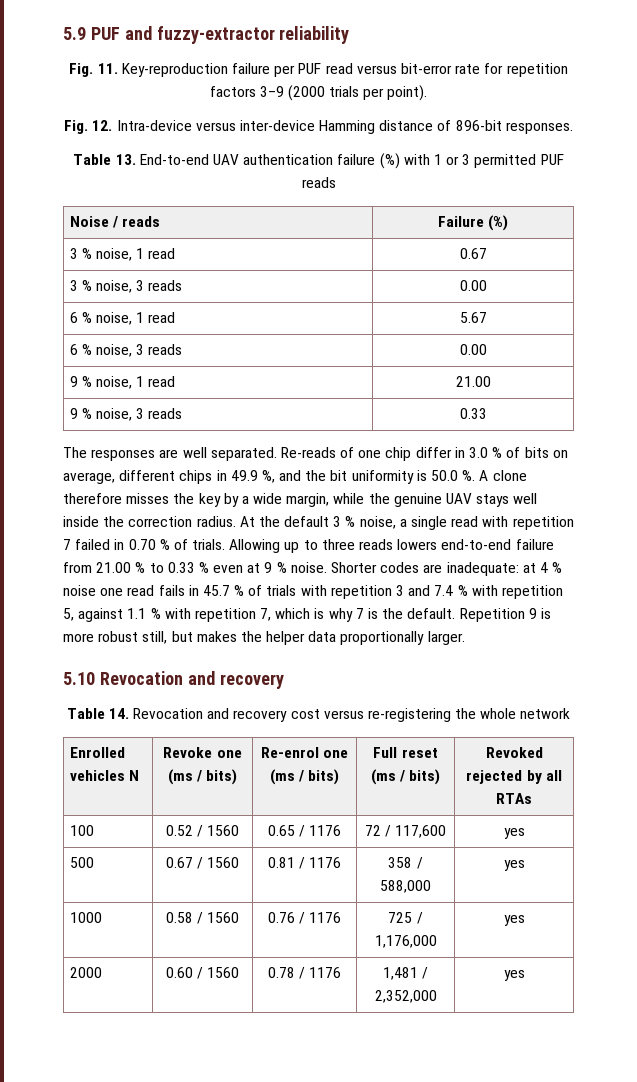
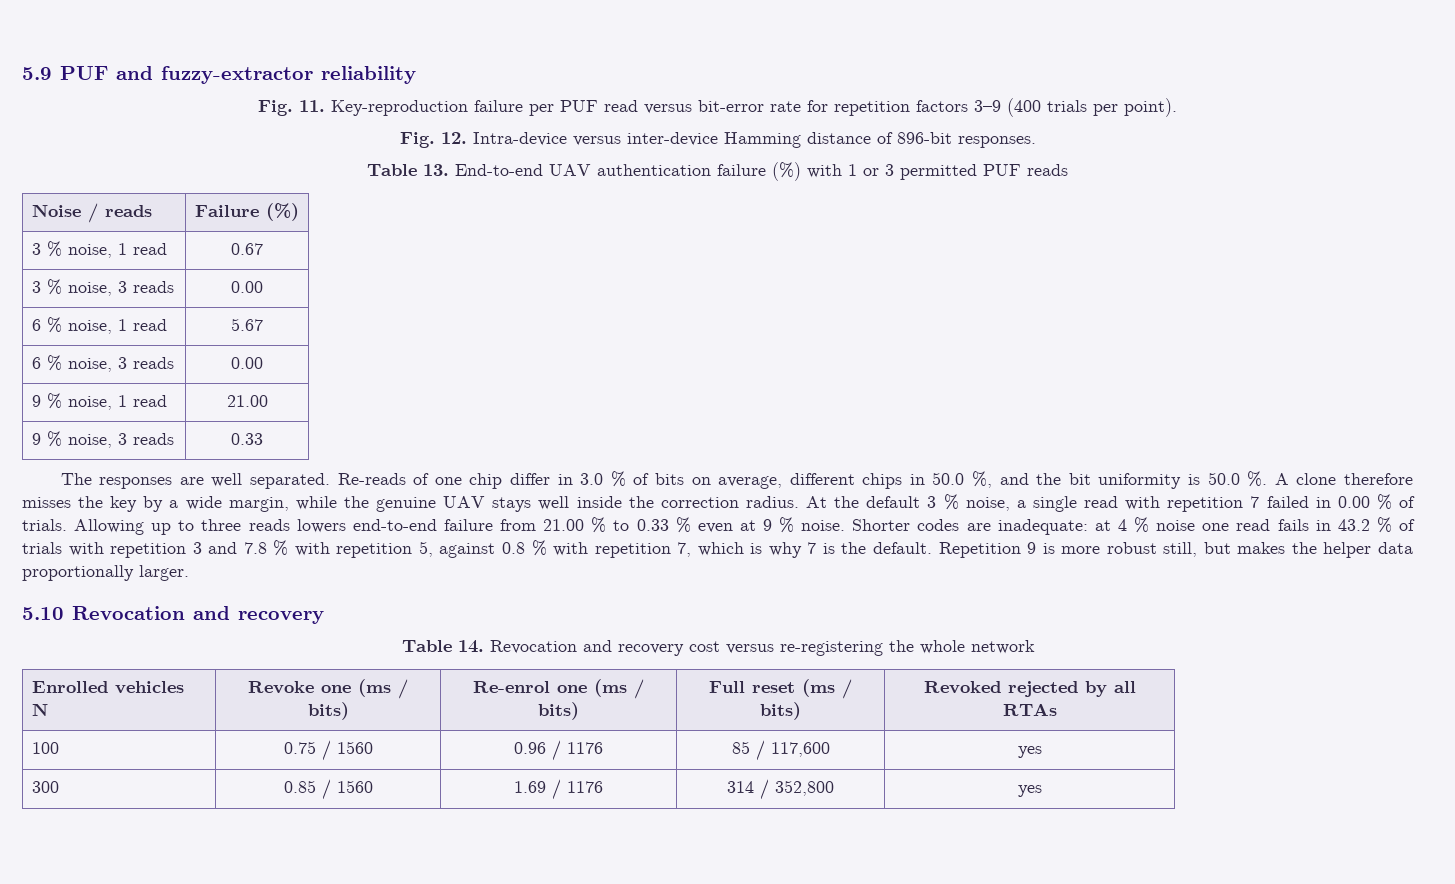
[287,85,325,101] (2000 -> [1007,98,1041,117] (400
[230,470,258,481] 49.9 -> [932,472,965,485] 50.0
[128,539,156,550] 0.70 -> [1337,496,1370,508] 0.00
[202,585,230,596] 45.7 -> [1337,519,1370,531] 43.2
[434,585,454,596] 7.4 -> [243,542,267,554] 7.8
[127,608,147,619] 1.1 -> [502,542,525,554] 0.8
[165,825,240,837] [267,825,342,837] [364,825,381,836] 0.52 / 1560 | 0.65 / 1176 | 72 -> [283,740,373,761] [514,740,603,761] [731,741,750,754] 0.75 / 1560 | 0.96 / 1176 | 85
[69,857,94,868] [165,857,240,869] [267,857,342,869] [388,857,423,869] [380,880,431,893] [503,860,525,871] [69,912,102,923] [165,912,240,924] [267,912,342,924] [388,912,423,924] [374,935,437,948] [503,915,525,926] [69,967,102,978] [165,967,240,979] [267,967,342,979] [382,967,429,980] [374,990,437,1003] 500 | 0.67 / 1560 | 0.81 / 1176 | 358 / 588,000 | yes // 1000 | 0.58 / 1560 | 0.76 / 1176 | 725 / 1,176,000 | yes // 2000 | 0.60 / 1560 | 0.78 / 1176 | 1,481 / 2,352,000 -> [31,781,59,793] [283,779,373,800] [514,779,603,800] [727,779,834,800] 300 | 0.85 / 1560 | 1.69 / 1176 | 314 / 352,800

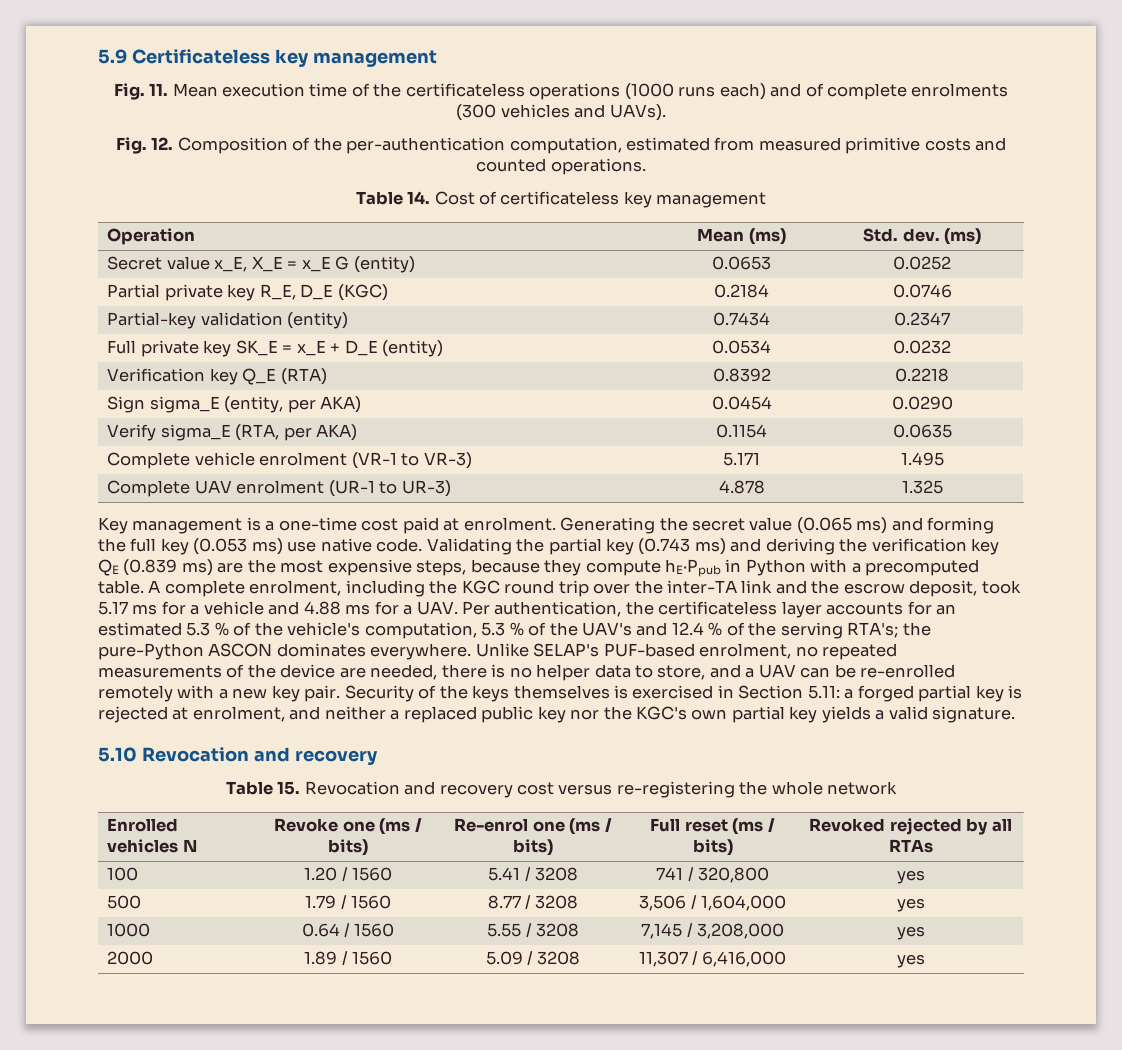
[60,66,416,84] [258,98,1177,117] [399,132,1036,148] [367,162,1068,181] [31,203,152,223] [195,203,299,221] [31,241,167,258] [231,243,263,255] [31,279,174,296] [231,281,263,293] [31,317,167,334] [231,318,263,331] [31,355,174,372] [231,357,263,369] [31,393,167,410] [226,395,268,407] [31,431,174,448] [231,433,263,445] [60,471,1413,489] [22,494,1415,512] [22,517,1415,535] [22,540,1413,558] [22,565,189,581] PUF and fuzzy-extractor reliability // Fig. 11. Key-reproduction failure per PUF read versus bit-error rate for repetition factors 3–9 (400 trials per point). // Fig. 12. Intra-device versus inter-device Hamming distance of 896-bit responses. // Table 13. End-to-end UAV authentication failure (%) with 1 or 3 permitted PUF reads // Noise / reads | Failure (%) // 3 % noise, 1 read | 0.67 // 3 % noise, 3 reads | 0.00 // 6 % noise, 1 read | 5.67 // 6 % noise, 3 reads | 0.00 // 9 % noise, 1 read | 21.00 // 9 % noise, 3 reads | 0.33 // The responses are well separated. Re-reads of one chip differ in 3.0 % of bits on average, different chips in 50.0 %, and the bit uniformity is 50.0 %. A clone therefore misses the key by a wide margin, while the genuine UAV stays well inside the correction radius. At the default 3 % noise, a single read with repetition 7 failed in 0.00 % of trials. Allowing up to three reads lowers end-to-end failure from 21.00 % to 0.33 % even at 9 % noise. Shorter codes are inadequate: at 4 % noise one read fails in 43.2 % of trials with repetition 3 and 7.8 % with repetition 5, against 0.8 % with repetition 7, which is why 7 is the default. Repetition 9 is more robust still, but makes the helper data proportionally larger. -> [131,49,437,67] [113,83,1009,100] [456,104,666,121] [115,137,1007,154] [476,158,646,175] [355,191,767,208] [107,228,196,245] [697,228,786,245] [863,228,981,245] [107,256,415,273] [712,256,771,270] [893,256,951,270] [107,284,388,301] [714,284,769,298] [892,284,952,298] [107,312,349,329] [713,312,770,326] [894,312,950,326] [107,340,443,357] [712,340,771,354] [893,340,951,354] [107,368,327,385] [712,368,771,382] [895,368,949,382] [107,396,362,413] [711,396,772,410] [891,396,953,410] [107,424,358,441] [716,424,767,438] [892,424,952,438] [107,452,472,469] [723,452,760,466] [900,452,944,466] [107,480,451,497] [718,480,765,494] [901,480,943,494] [98,517,995,534] [98,538,1000,555] [98,559,980,577] [98,580,1021,597] [98,601,957,618] [98,622,931,639] [98,643,898,660] [98,664,956,681] [98,685,1023,702] [98,706,1016,723] Certificateless key management // Fig. 11. Mean execution time of the certificateless operations (1000 runs each) and of complete enrolments (300 vehicles and UAVs). // Fig. 12. Composition of the per-authentication computation, estimated from measured primitive costs and counted operations. // Table 14. Cost of certificateless key management // Operation | Mean (ms) | Std. dev. (ms) // Secret value x_E, X_E = x_E G (entity) | 0.0653 | 0.0252 // Partial private key R_E, D_E (KGC) | 0.2184 | 0.0746 // Partial-key validation (entity) | 0.7434 | 0.2347 // Full private key SK_E = x_E + D_E (entity) | 0.0534 | 0.0232 // Verification key Q_E (RTA) | 0.8392 | 0.2218 // Sign sigma_E (entity, per AKA) | 0.0454 | 0.0290 // Verify sigma_E (RTA, per AKA) | 0.1154 | 0.0635 // Complete vehicle enrolment (VR-1 to VR-3) | 5.171 | 1.495 // Complete UAV enrolment (UR-1 to UR-3) | 4.878 | 1.325 // Key management is a one-time cost paid at enrolment. Generating the secret value (0.065 ms) and forming the full key (0.053 ms) use native code. Validating the partial key (0.743 ms) and deriving the verification key QE (0.839 ms) are the most expensive steps, because they compute hE·Ppub in Python with a precomputed table. A complete enrolment, including the KGC round trip over the inter-TA link and the escrow deposit, took 5.17 ms for a vehicle and 4.88 ms for a UAV. Per authentication, the certificateless layer accounts for an estimated 5.3 % of the vehicle's computation, 5.3 % of the UAV's and 12.4 % of the serving RTA's; the pure-Python ASCON dominates everywhere. Unlike SELAP's PUF-based enrolment, no repeated measurements of the device are needed, there is no helper data to store, and a UAV can be re-enrolled remotely with a new key pair. Security of the keys themselves is exercised in Section 5.11: a forged partial key is rejected at enrolment, and neither a replaced public key nor the KGC's own partial key yields a valid signature.
[457,640,484,653] 14. -> [277,781,301,795] 15.
[283,740,373,761] [514,740,603,761] [731,740,830,761] [1017,746,1042,758] [31,781,59,793] [283,779,373,800] [514,779,603,800] [727,779,834,800] 0.75 / 1560 | 0.96 / 1176 | 85 / 117,600 | yes // 300 | 0.85 / 1560 | 1.69 / 1176 | 314 / 352,800 -> [304,867,392,881] [488,867,578,881] [656,867,769,883] [896,870,925,884] [107,895,142,909] [305,895,391,909] [487,895,579,909] [639,895,786,911] [896,898,925,912] [107,923,151,937] [301,923,395,937] [487,923,579,937] [641,923,784,939] [896,926,925,940] [107,951,154,965] [304,951,392,965] [485,951,581,965] [638,951,787,967] 1.20 / 1560 | 5.41 / 3208 | 741 / 320,800 | yes // 500 | 1.79 / 1560 | 8.77 / 3208 | 3,506 / 1,604,000 | yes // 1000 | 0.64 / 1560 | 5.55 / 3208 | 7,145 / 3,208,000 | yes // 2000 | 1.89 / 1560 | 5.09 / 3208 | 11,307 / 6,416,000

